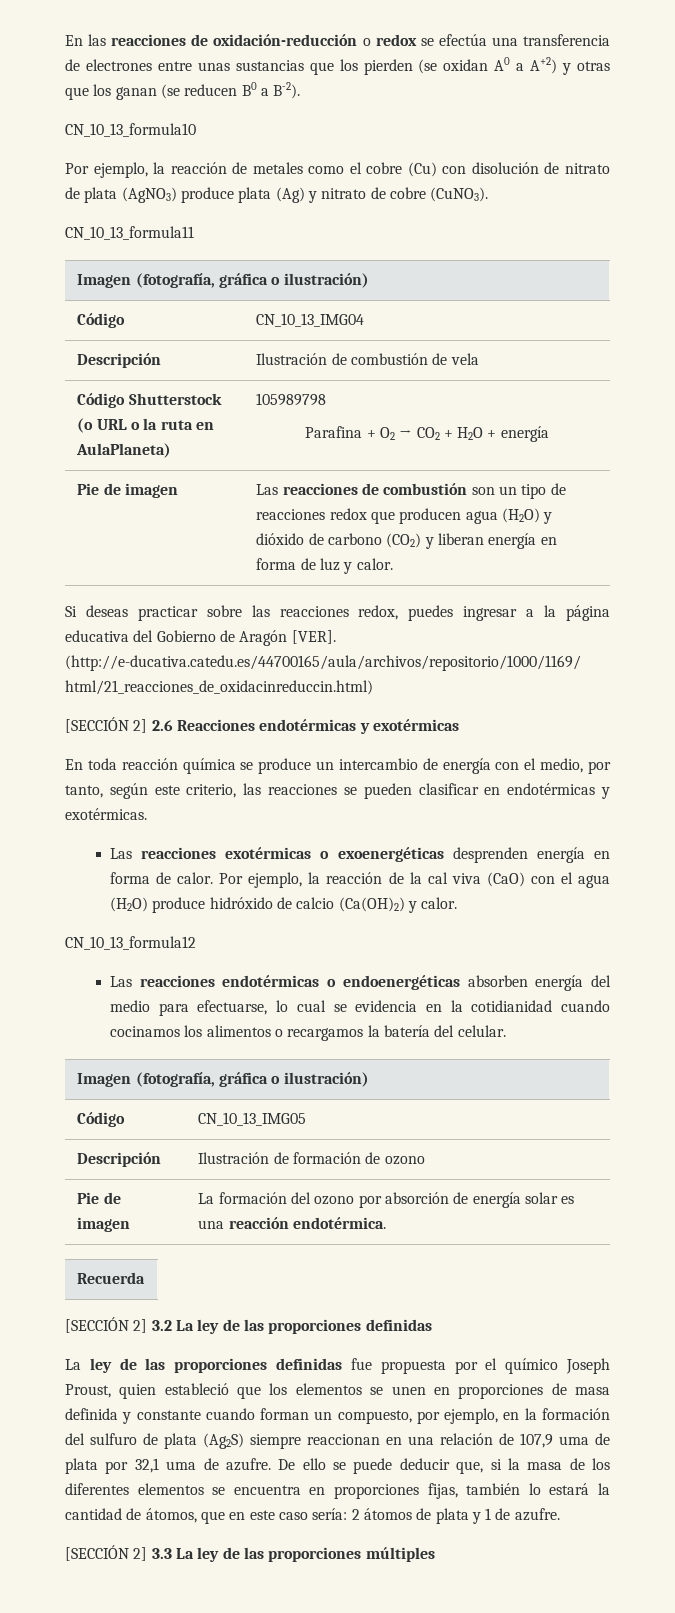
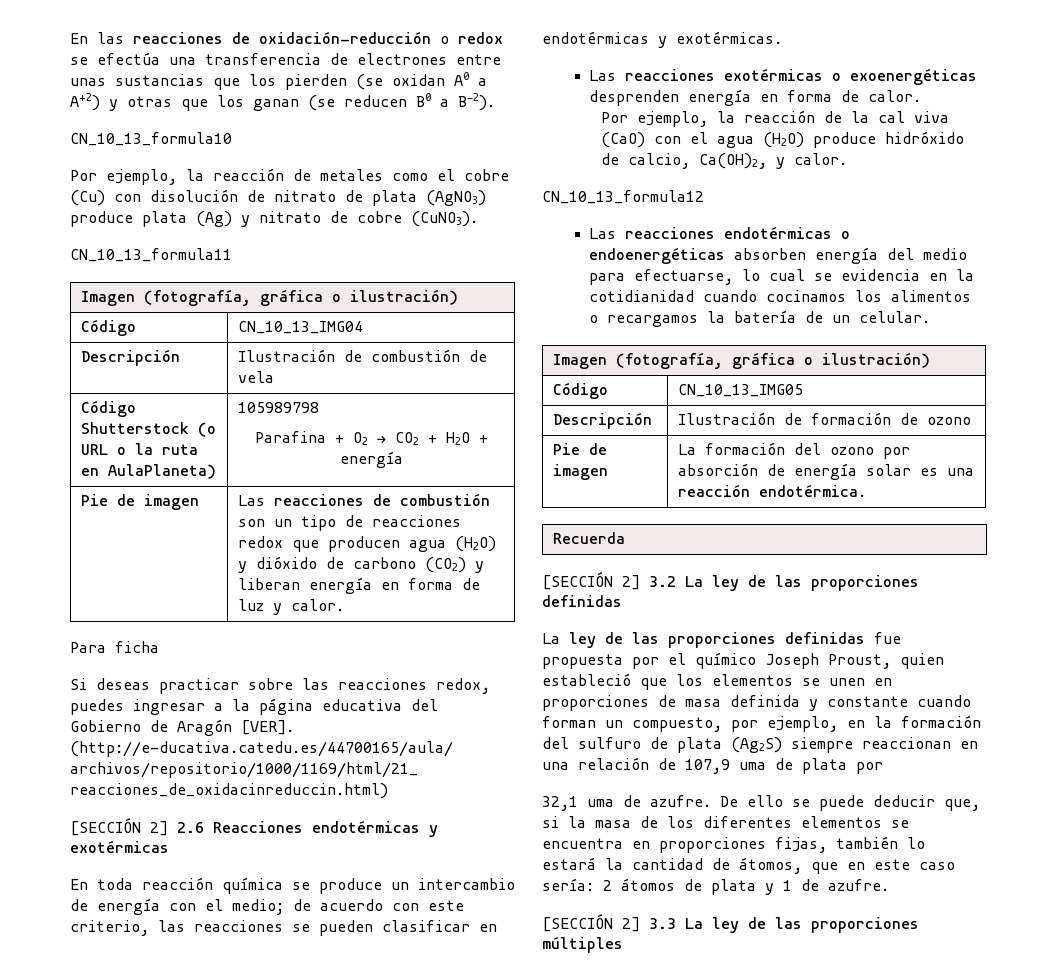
(393, 564) none -> [70,641,159,653] // Para ficha
[540,758,612,774] [65,783,148,799] medio, por tanto, según -> [232,899,419,915] medio; de acuerdo con
(214, 878) none -> (922, 96) //
[296,897,405,912] calcio (Ca(OH)2) -> [628,153,768,169] calcio, Ca(OH)2,
[434,1025,455,1037] del -> [805,311,851,323] de un
(129, 1467) none -> (883, 768) //

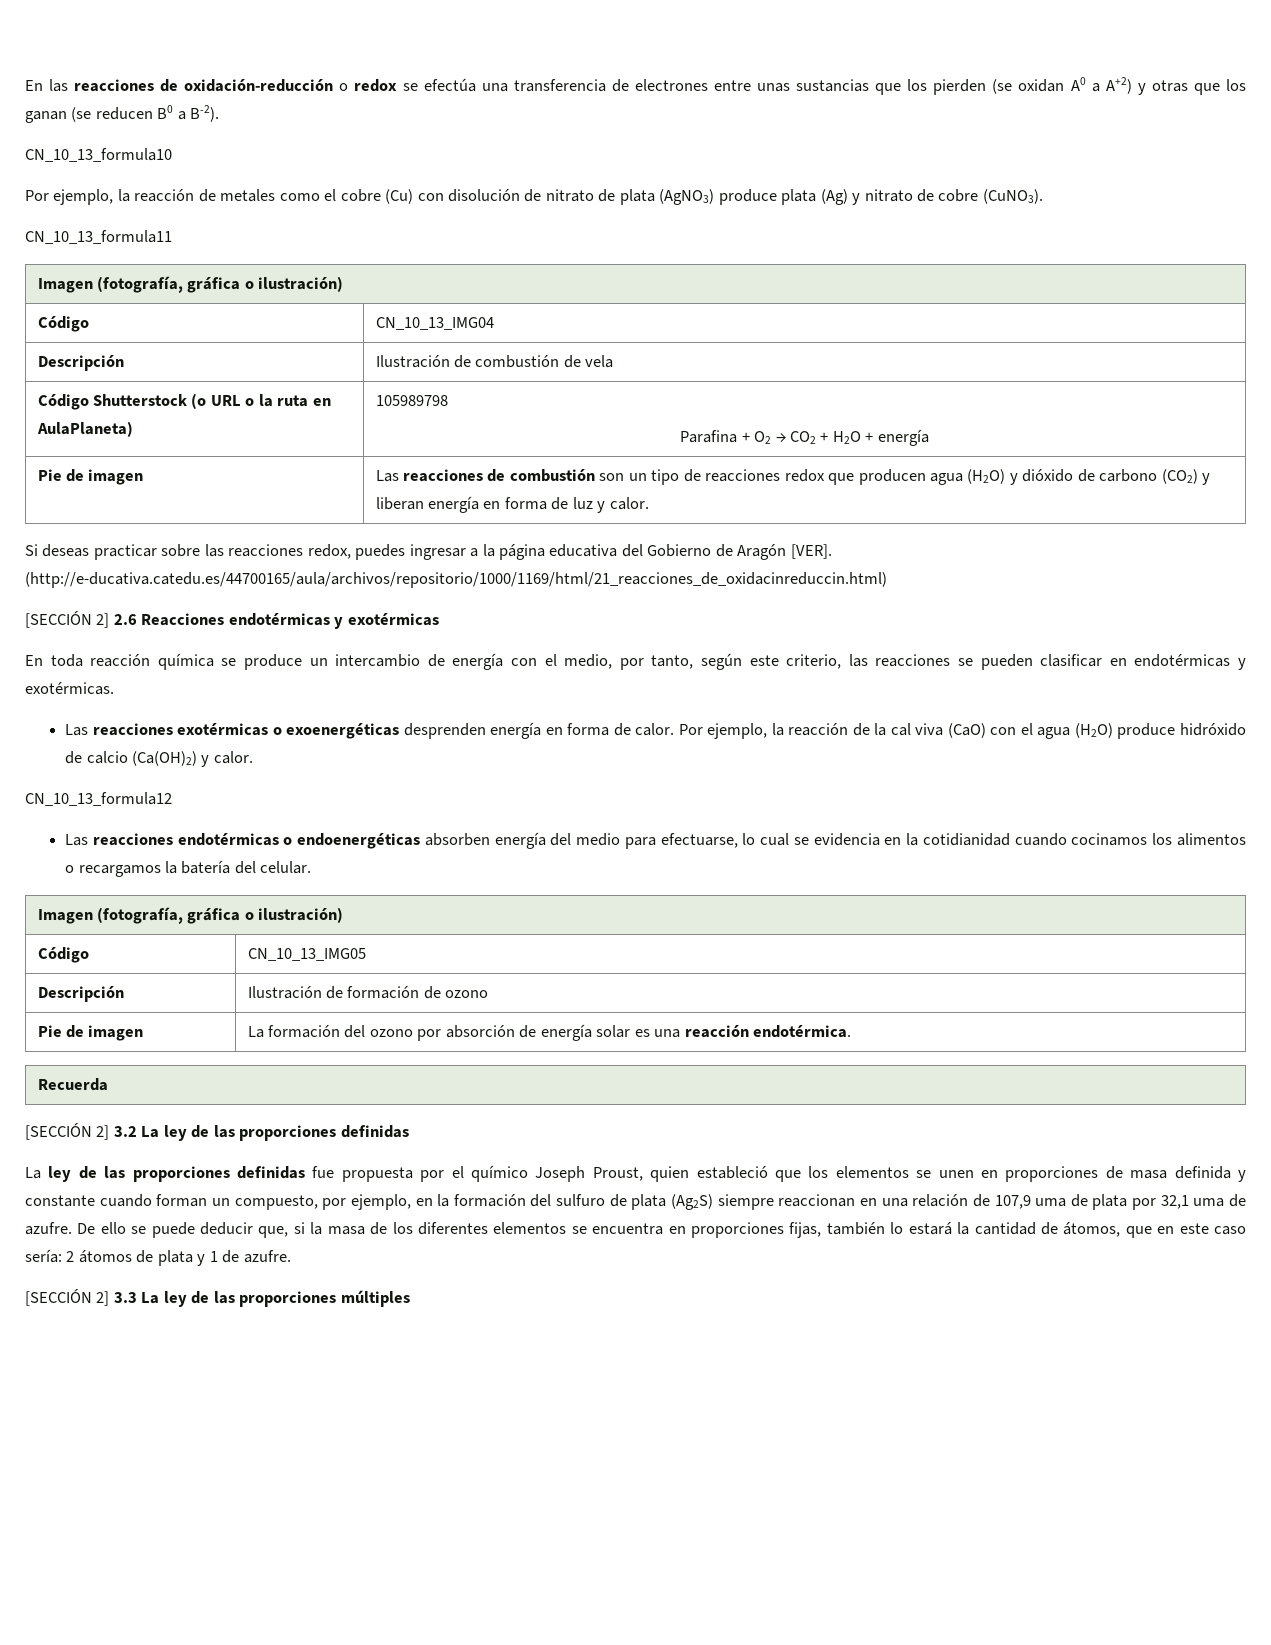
[70,641,159,653] // Para ficha -> (649, 503) none
[232,899,419,915] medio; de acuerdo con -> [564,653,743,670] medio, por tanto, según
(922, 96) // -> (675, 729) none
[628,153,768,169] calcio, Ca(OH)2, -> [86,751,197,766] calcio (Ca(OH)2)
[805,311,851,323] de un -> [234,861,256,874] del
(883, 768) // -> (1157, 1204) none

